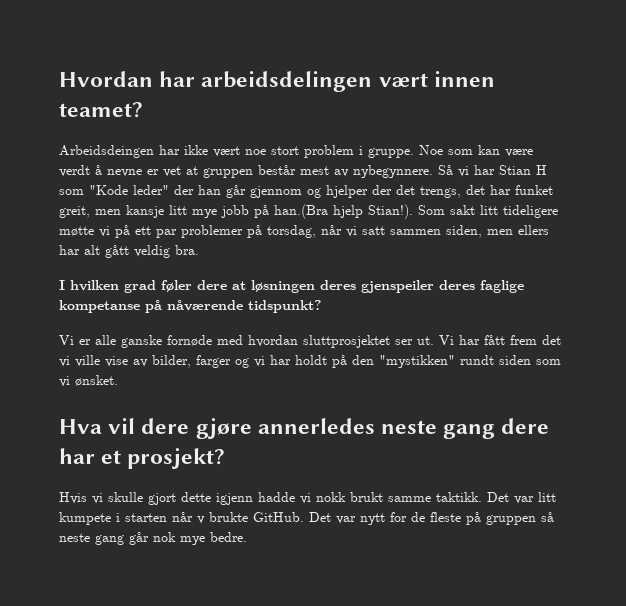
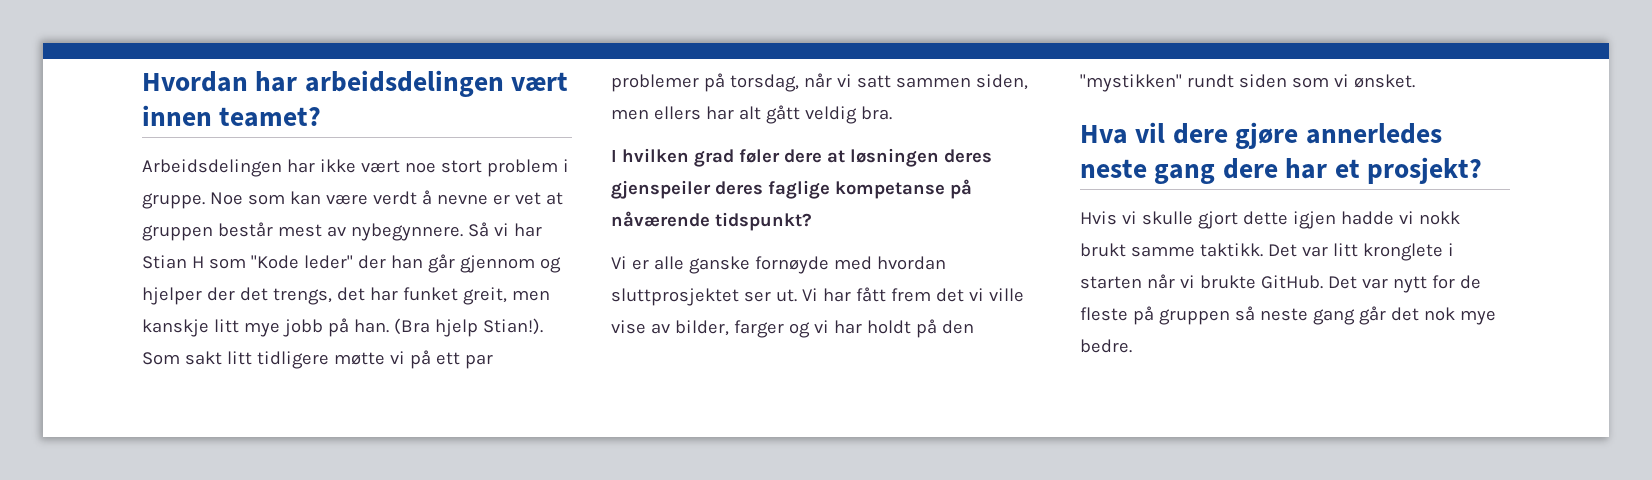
[59,145,154,158] Arbeidsdeingen -> [142,159,282,177] Arbeidsdelingen
[126,205,164,218] kansje -> [142,319,209,337] kanskje
[274,204,328,219] han.(Bra -> [353,318,430,335] han. (Bra
[503,205,558,218] tideligere -> [256,351,329,369] tidligere
[167,335,212,346] fornøde -> [754,256,829,274] fornøyde
[216,493,253,505] igjenn -> [1292,211,1336,229] igjen
[59,512,111,525] kumpete -> [1362,243,1443,261] kronglete
[197,516,205,524] v -> [1179,275,1195,288] vi
(149, 538) none -> [1390,307,1419,321] det

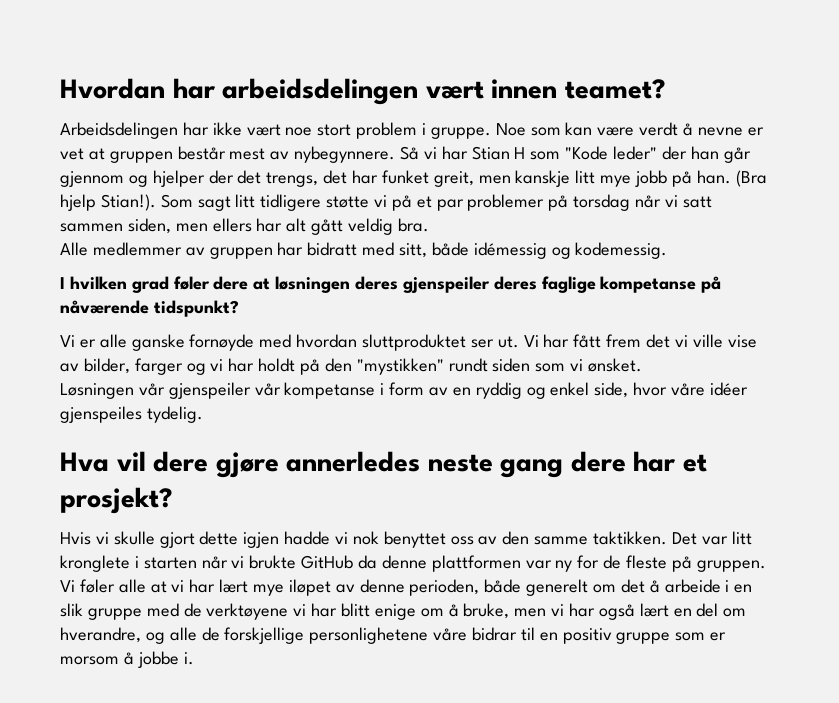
[184,351,222,365] sakt -> [197,196,231,211] sagt
[333,352,385,365] møtte -> [326,196,370,208] støtte
[435,352,460,365] ett -> [416,196,432,208] et
[729,74,799,92] torsdag, -> [573,194,631,211] torsdag
(892, 113) none -> [60,242,668,259] // Alle medlemmer av gruppen har bidratt med sitt, både idémessig og kodemessig.
[611,288,739,306] sluttprosjektet -> [362,334,467,351] sluttproduktet
(1415, 81) none -> [60,382,748,399] [60,406,203,423] // Løsningen vår gjenspeiler vår kompetanse i form av en ryddig og enkel side, hvor våre idéer gjenspeiles tydelig.
[1418,211,1460,225] [1080,243,1263,257] nokk brukt samme taktikk. -> [352,531,668,548] nok benyttet oss av den samme taktikken.
[1260,275,1481,293] [1080,306,1496,325] [1080,339,1132,353] GitHub. Det var nytt for de fleste på gruppen så neste gang går det nok mye bedre. -> [301,555,766,572] [60,579,753,596] [60,603,747,620] [60,627,727,644] [60,651,194,668] GitHub da denne plattformen var ny for de fleste på gruppen. Vi føler alle at vi har lært mye iløpet av denne perioden, både generelt om det å arbeide i en slik gruppe med de verktøyene vi har blitt enige om å bruke, men vi har også lært en del om hverandre, og alle de forskjellige personlighetene våre bidrar til en positiv gruppe som er morsom å jobbe i.

